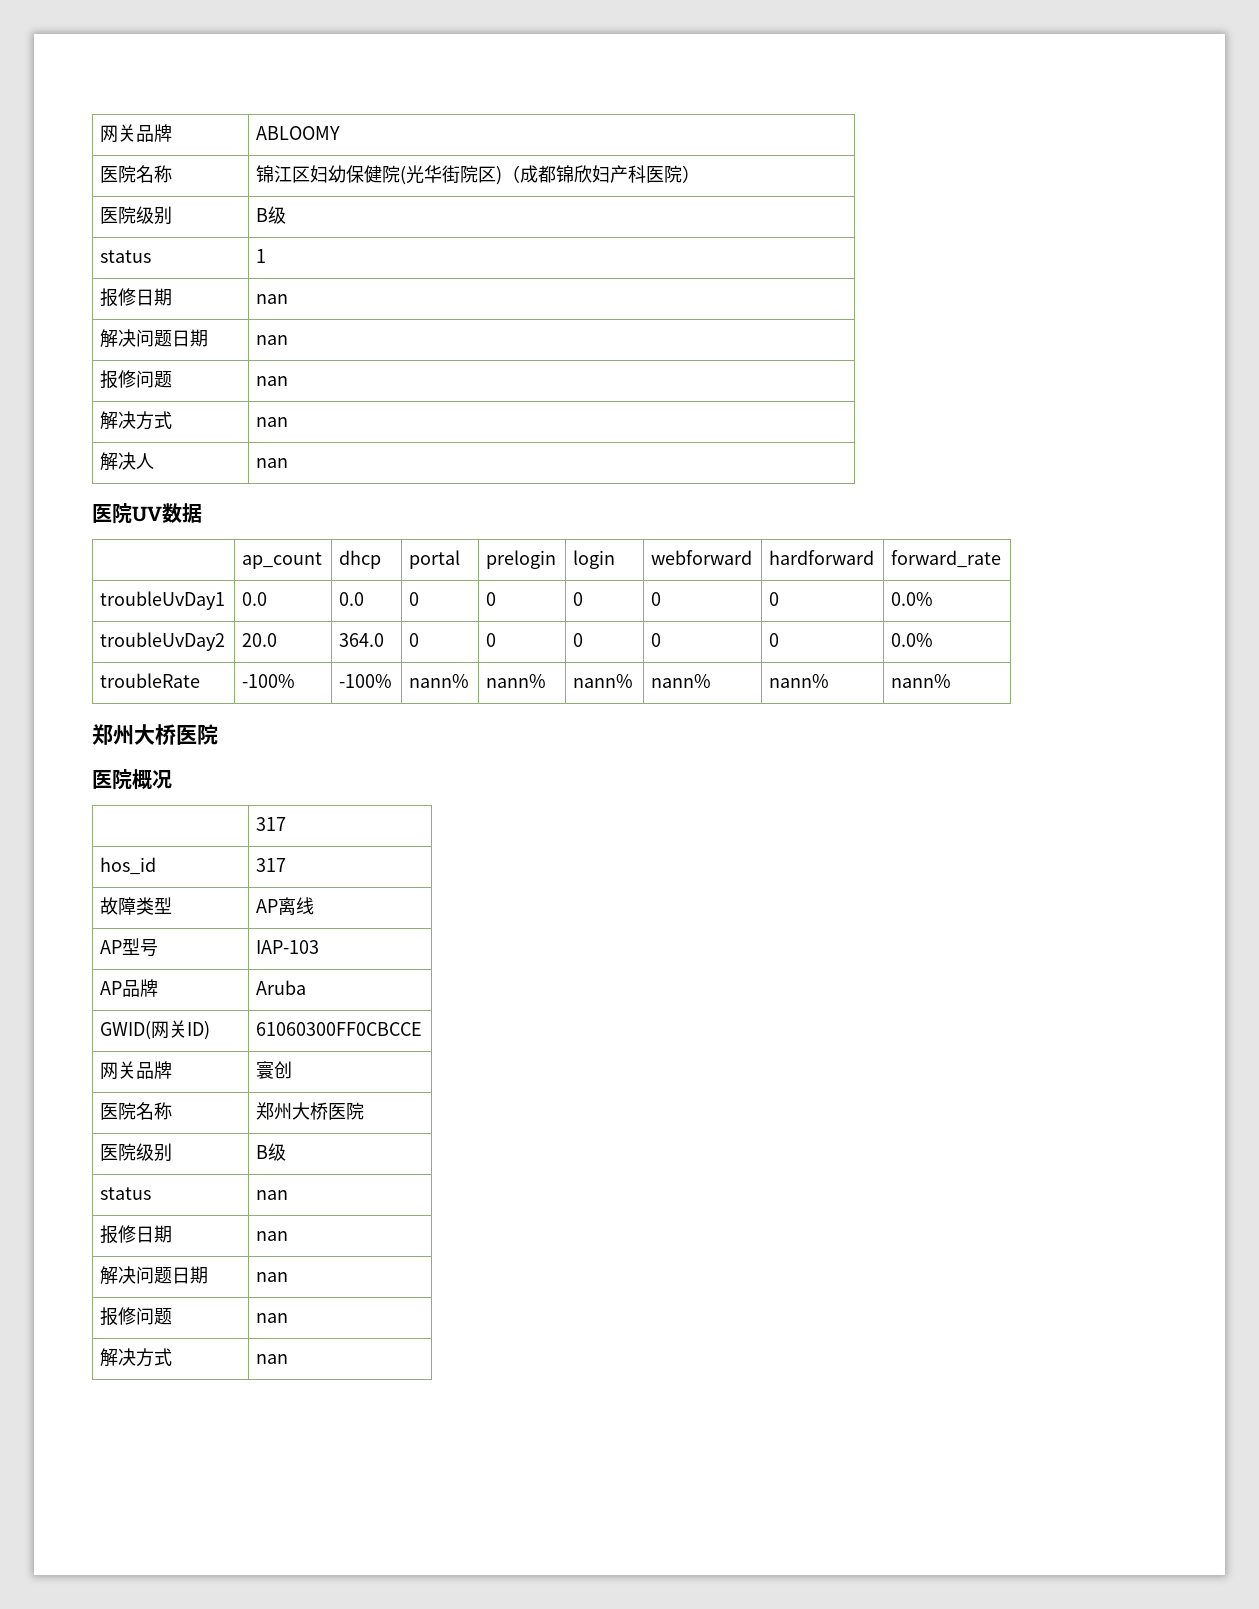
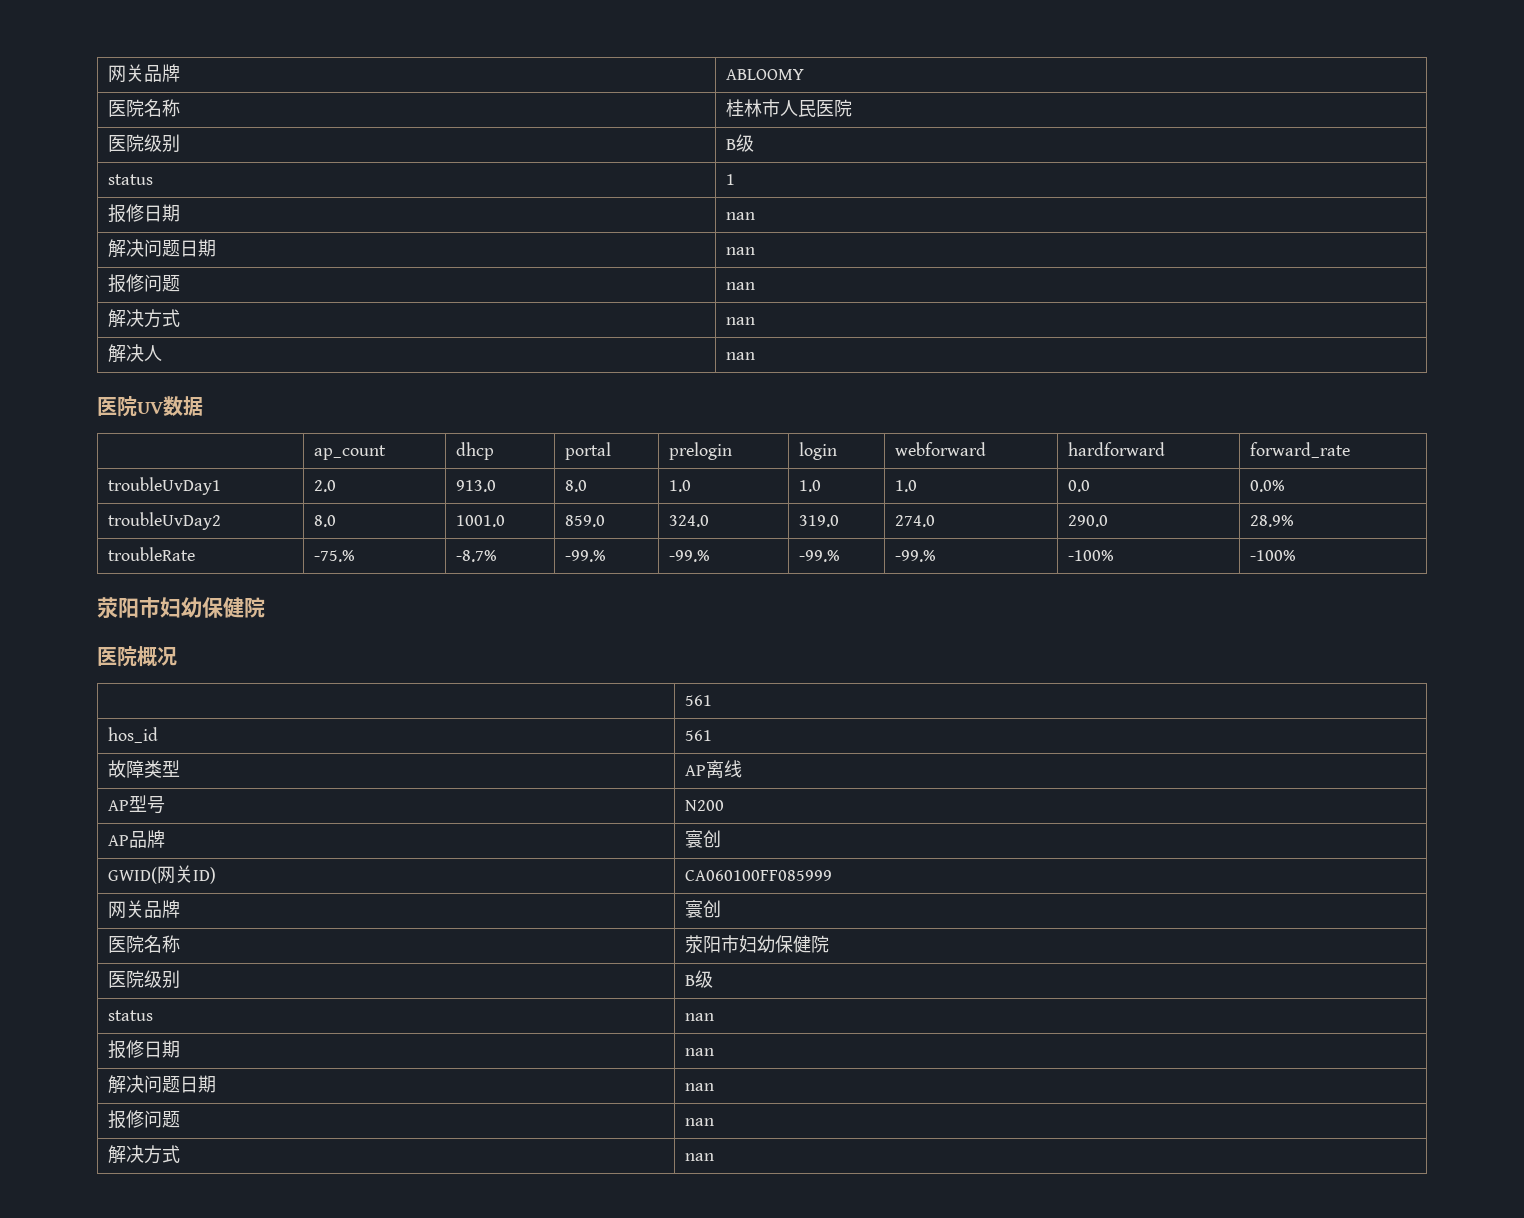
[256,165,701,185] 锦江区妇幼保健院(光华街院区)（成都锦欣妇产科医院） -> [725,99,852,118] 桂林市人民医院
[242,592,268,606] [339,592,365,606] [409,592,420,606] [486,592,497,606] [573,592,584,606] [651,592,662,606] [769,592,780,606] [891,592,934,606] [100,632,226,651] [242,633,278,647] [339,633,385,647] [409,633,420,647] [486,633,497,647] [573,633,584,647] [651,633,662,647] [769,633,780,647] [891,633,934,647] [100,673,201,688] [242,674,296,688] [339,674,393,688] [409,674,470,688] [486,674,547,688] [573,674,634,688] [651,674,712,688] [769,674,830,688] [891,674,952,688] [92,724,197,745] 0.0 | 0.0 | 0 | 0 | 0 | 0 | 0 | 0.0% // troubleUvDay2 | 20.0 | 364.0 | 0 | 0 | 0 | 0 | 0 | 0.0% // troubleRate | -100% | -100% | nann% | nann% | nann% | nann% | nann% | nann% // 郑州大桥医 -> [313,480,336,492] [455,480,496,492] [564,480,587,492] [668,480,691,492] [798,480,821,492] [894,480,917,492] [1067,480,1090,492] [1249,480,1285,492] [107,512,221,530] [313,515,336,527] [455,515,505,527] [564,515,605,527] [668,515,709,527] [798,515,839,527] [894,515,935,527] [1067,515,1108,527] [1249,515,1294,527] [107,547,195,561] [313,550,355,562] [455,550,497,562] [564,550,606,562] [668,550,710,562] [798,550,840,562] [894,550,936,562] [1067,550,1114,561] [1249,550,1296,561] [97,597,244,618] 2.0 | 913.0 | 8.0 | 1.0 | 1.0 | 1.0 | 0.0 | 0.0% // troubleUvDay2 | 8.0 | 1001.0 | 859.0 | 324.0 | 319.0 | 274.0 | 290.0 | 28.9% // troubleRate | -75.% | -8.7% | -99.% | -99.% | -99.% | -99.% | -100% | -100% // 荥阳市妇幼保健
[256,817,287,831] 317 -> [684,695,712,706] 561
[256,858,287,872] 317 -> [684,730,712,741] 561
[256,940,320,954] IAP-103 -> [684,800,724,811] N200
[256,980,307,995] Aruba -> [684,830,721,848] 寰创
[256,1022,423,1036] 61060300FF0CBCCE -> [684,870,832,881] CA060100FF085999
[256,1102,347,1120] 郑州大桥医 -> [684,935,811,953] 荥阳市妇幼保健

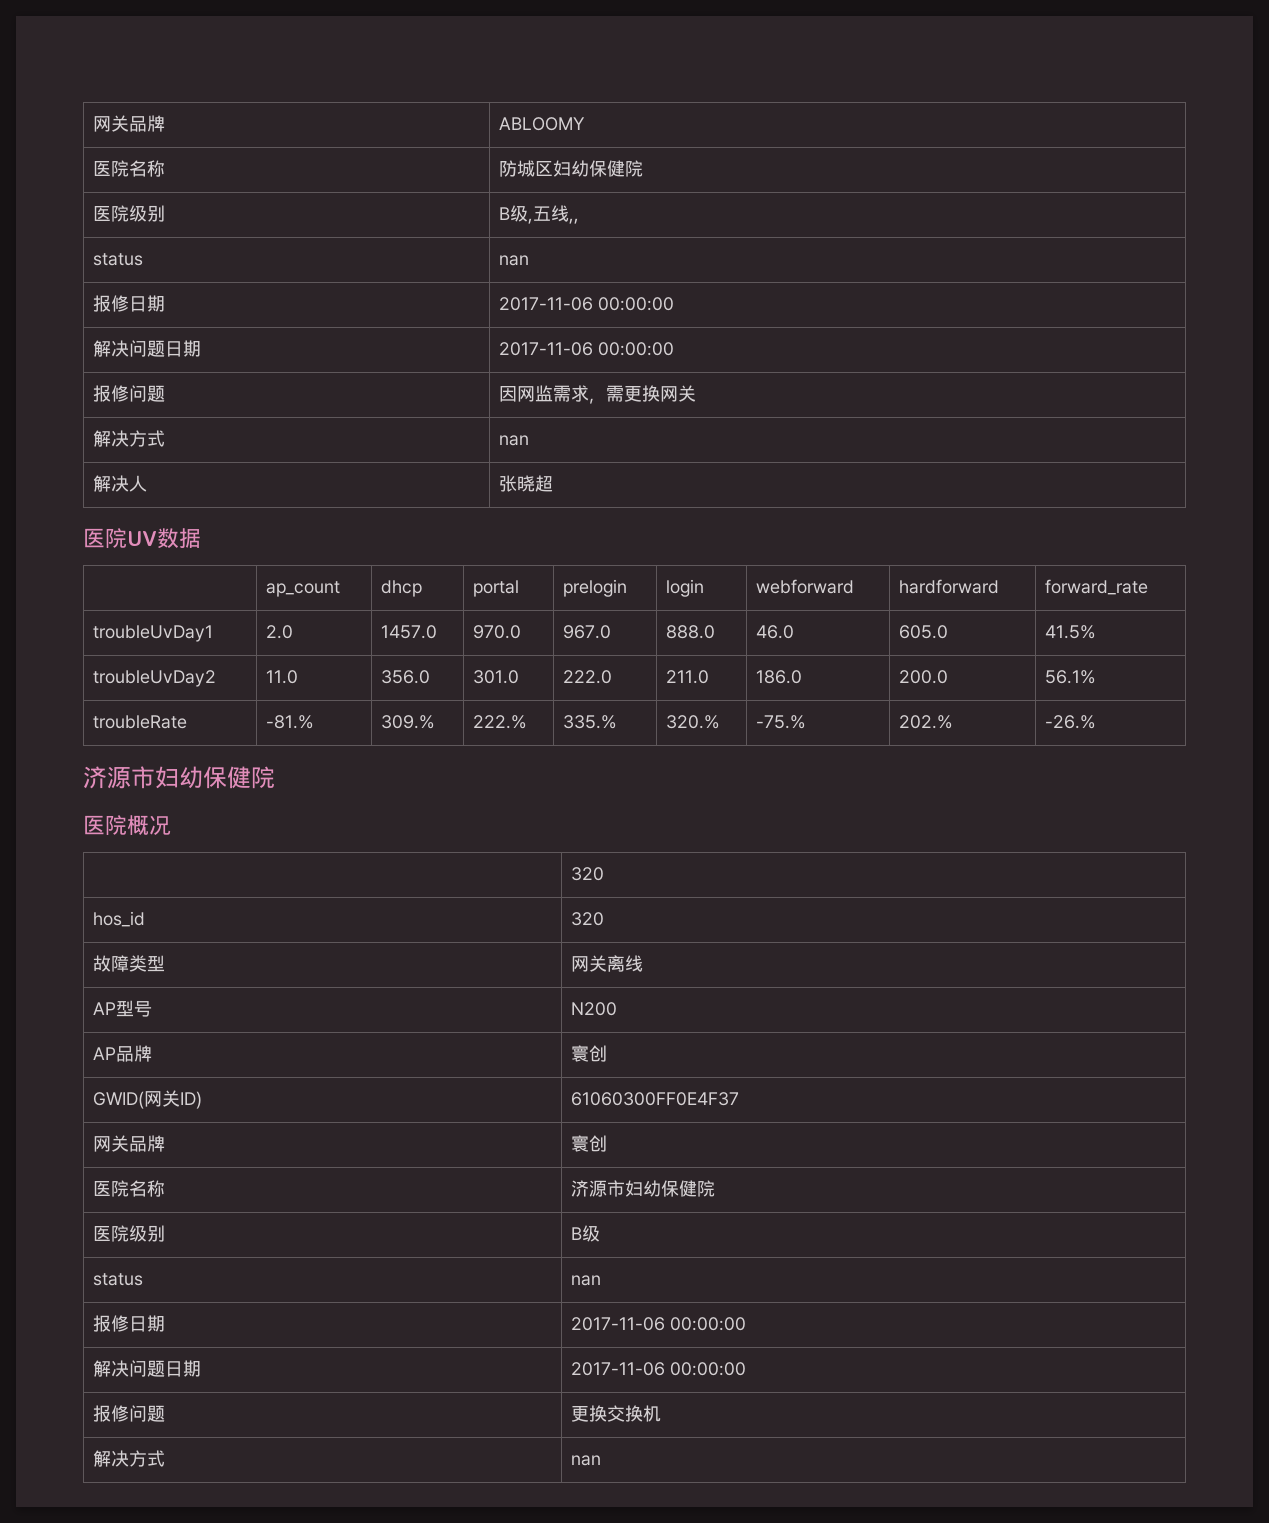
[725,99,852,118] [107,134,180,153] [725,134,754,152] [107,174,153,185] [725,174,735,185] [107,204,180,223] [725,212,755,220] [107,239,216,258] [725,247,755,255] [107,274,180,293] [725,282,755,290] 桂林市人民医院 // 医院级别 | B级 // status | 1 // 报修日期 | nan // 解决问题日期 | nan // 报修问题 | nan -> [498,160,643,177] [92,205,165,222] [498,205,579,224] [92,253,143,266] [498,255,529,266] [92,295,165,312] [498,297,674,311] [92,340,201,357] [498,342,674,356] [92,385,165,402] [498,385,696,404] 防城区妇幼保健院 // 医院级别 | B级,五线,, // status | nan // 报修日期 | 2017-11-06 00:00:00 // 解决问题日期 | 2017-11-06 00:00:00 // 报修问题 | 因网监需求，需更换网关
[725,352,755,360] nan -> [498,475,553,492] 张晓超
[455,480,496,492] [564,480,587,492] [668,480,691,492] [798,480,821,492] [894,480,917,492] [1067,480,1090,492] [1249,480,1285,492] [107,512,221,530] [313,515,336,527] [455,515,505,527] [564,515,605,527] [668,515,709,527] [798,515,839,527] [894,515,935,527] [1067,515,1108,527] [1249,515,1294,527] [107,547,195,561] [313,550,355,562] [455,550,497,562] [564,550,606,562] [668,550,710,562] [798,550,840,562] [894,550,936,562] [1067,550,1114,561] [1249,550,1296,561] [97,597,139,618] 913.0 | 8.0 | 1.0 | 1.0 | 1.0 | 0.0 | 0.0% // troubleUvDay2 | 8.0 | 1001.0 | 859.0 | 324.0 | 319.0 | 274.0 | 290.0 | 28.9% // troubleRate | -75.% | -8.7% | -99.% | -99.% | -99.% | -99.% | -100% | -100% // 荥阳 -> [380,625,437,639] [472,625,521,639] [562,625,611,639] [665,625,715,639] [755,625,794,639] [898,625,948,639] [1044,625,1096,639] [92,670,216,687] [265,670,298,684] [380,670,430,684] [472,670,519,684] [562,670,612,684] [665,670,709,684] [755,670,802,684] [898,670,948,684] [1044,670,1096,684] [92,715,187,729] [265,715,314,729] [380,715,435,729] [472,715,527,729] [562,715,617,729] [665,715,720,729] [755,715,806,729] [898,715,953,729] [1044,715,1096,729] [83,766,131,789] 1457.0 | 970.0 | 967.0 | 888.0 | 46.0 | 605.0 | 41.5% // troubleUvDay2 | 11.0 | 356.0 | 301.0 | 222.0 | 211.0 | 186.0 | 200.0 | 56.1% // troubleRate | -81.% | 309.% | 222.% | 335.% | 320.% | -75.% | 202.% | -26.% // 济源
[684,695,712,706] 561 -> [570,867,604,881] 320
[684,730,712,741] 561 -> [570,912,604,926] 320
[684,765,706,776] AP -> [570,955,607,972] 网关
[684,870,832,881] CA060100FF085999 -> [570,1092,739,1106] 61060300FF0E4F37
[684,935,721,953] 荥阳 -> [570,1180,607,1197] 济源
[684,1048,714,1056] [107,1075,216,1094] [684,1083,714,1091] [107,1110,180,1129] [684,1118,714,1126] nan // 解决问题日期 | nan // 报修问题 | nan -> [570,1317,746,1331] [92,1360,201,1377] [570,1362,746,1376] [92,1405,165,1422] [570,1405,661,1422] 2017-11-06 00:00:00 // 解决问题日期 | 2017-11-06 00:00:00 // 报修问题 | 更换交换机

